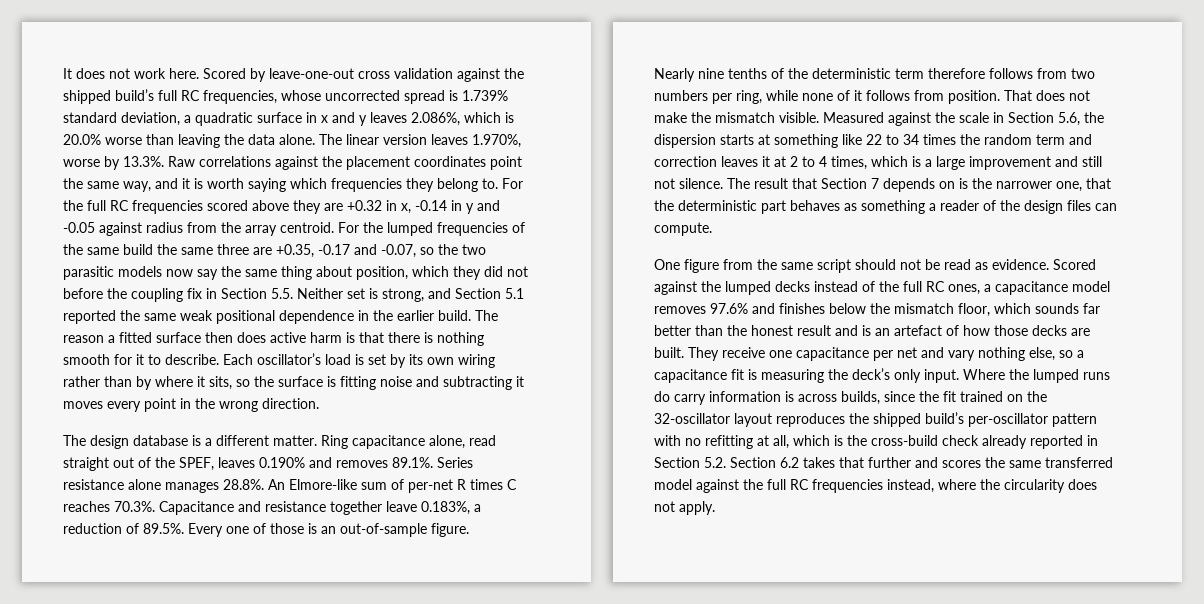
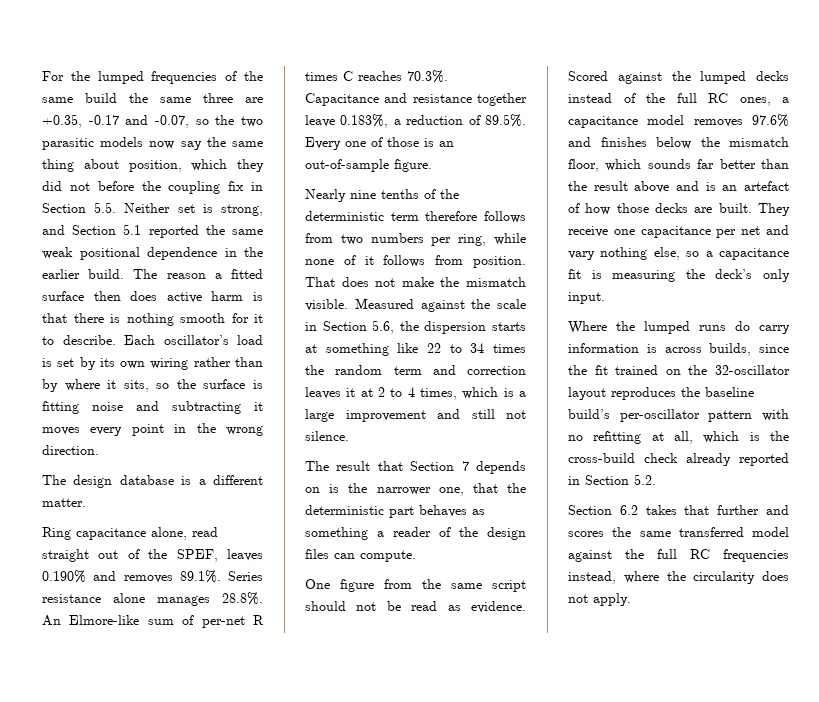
[63,68,524,82] [63,89,508,104] [63,112,514,126] [63,134,521,148] [63,156,522,170] [63,178,523,192] [63,200,500,214] [63,222,334,236] It does not work here. Scored by leave-one-out cross validation against the shipped build’s full RC frequencies, whose uncorrected spread is 1.739% standard deviation, a quadratic surface in x and y leaves 2.086%, which is 20.0% worse than leaving the data alone. The linear version leaves 1.970%, worse by 13.3%. Raw correlations against the placement coordinates point the same way, and it is worth saying which frequencies they belong to. For the full RC frequencies scored above they are +0.32 in x, -0.14 in y and -0.05 against radius from the array centroid. -> (42, 76) none
(317, 440) none -> (86, 502) //
(723, 183) none -> (349, 436) //
[751,325,831,336] honest result -> [593,181,670,193] result above
(959, 376) none -> (605, 298) //
[873,413,921,427] shipped -> [705,387,754,397] baseline
(726, 462) none -> (656, 479) //

